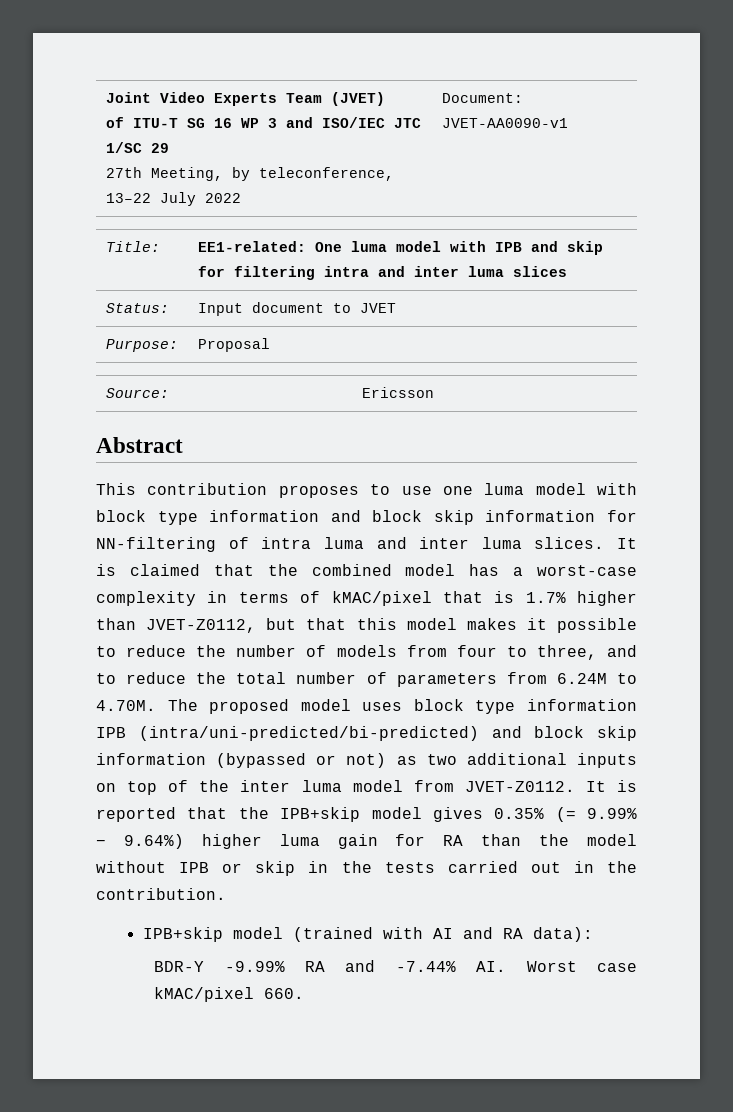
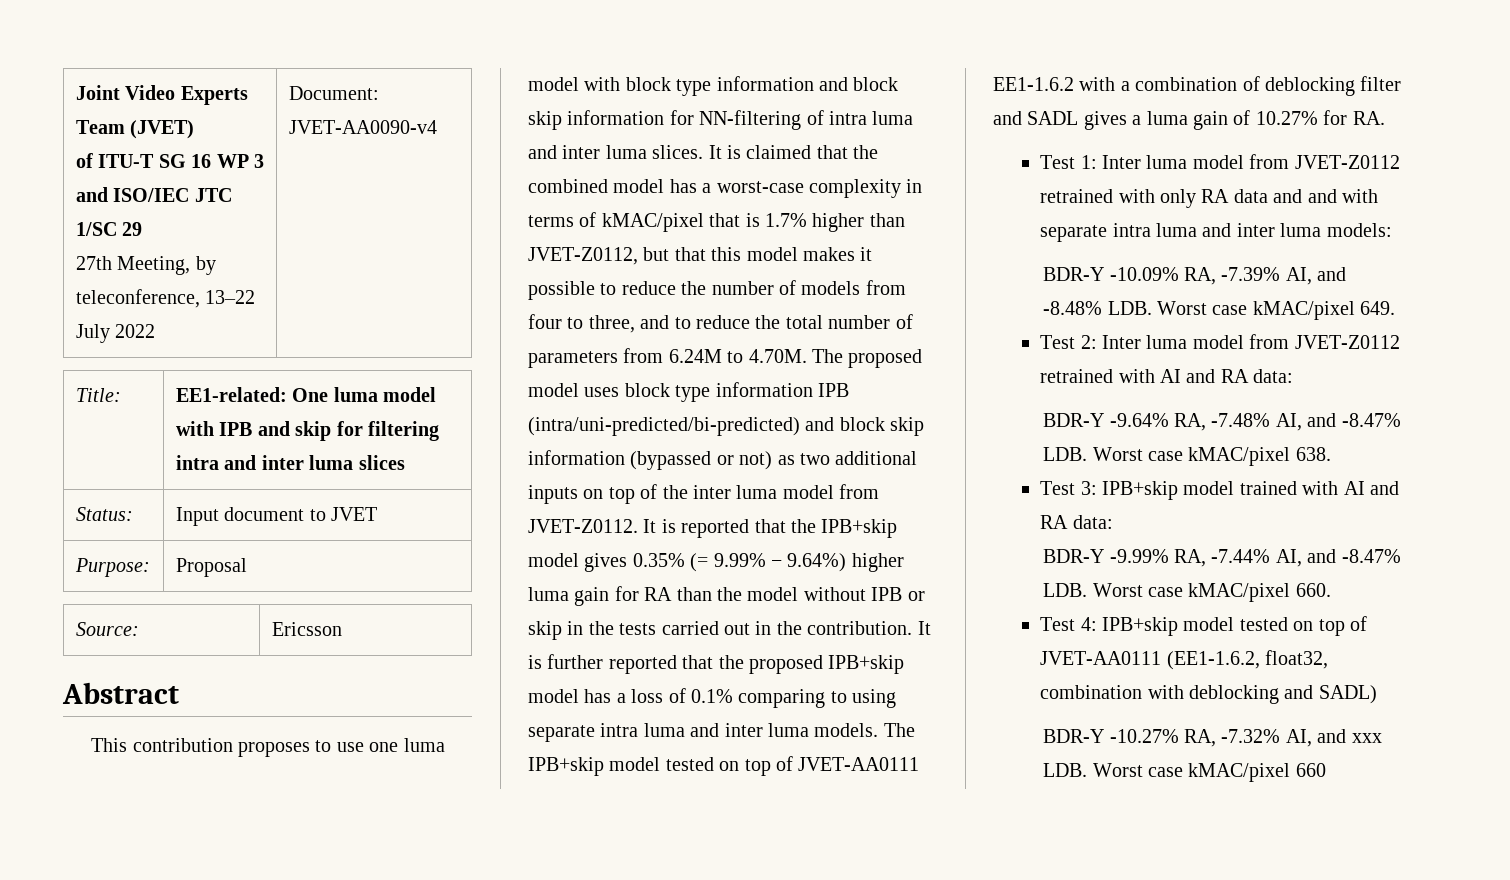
[441,118,568,128] JVET-AA0090-v1 -> [288,120,437,134] JVET-AA0090-v4
[142,927,593,942] [154,960,638,972] [154,987,305,1002] // IPB+skip model (trained with AI and RA data): // BDR-Y -9.99% RA and -7.44% AI. Worst case kMAC/pixel 660. -> [917,621,931,635] [528,654,905,674] [528,688,897,708] [528,723,915,742] [528,756,920,776] [993,76,1402,96] [993,110,1385,130] [1040,154,1400,169] [1040,189,1378,208] [1040,223,1392,242] [1043,267,1347,285] [1043,301,1396,320] [1040,334,1400,349] [1040,369,1294,383] [1043,413,1401,431] [1043,447,1331,466] [1040,481,1399,500] [1040,515,1113,529] [1043,549,1401,567] [1043,583,1331,602] [1040,616,1367,636] [1040,650,1328,670] [1040,685,1377,704] [1043,729,1382,747] [1043,763,1326,782] It is further reported that the proposed IPB+skip model has a loss of 0.1% comparing to using separate intra luma and inter luma models. The IPB+skip model tested on top of JVET-AA0111 EE1-1.6.2 with a combination of deblocking filter and SADL gives a luma gain of 10.27% for RA. // Test 1: Inter luma model from JVET-Z0112 retrained with only RA data and and with separate intra luma and inter luma models: // BDR-Y -10.09% RA, -7.39% AI, and -8.48% LDB. Worst case kMAC/pixel 649. // Test 2: Inter luma model from JVET-Z0112 retrained with AI and RA data: // BDR-Y -9.64% RA, -7.48% AI, and -8.47% LDB. Worst case kMAC/pixel 638. // Test 3: IPB+skip model trained with AI and RA data: // BDR-Y -9.99% RA, -7.44% AI, and -8.47% LDB. Worst case kMAC/pixel 660. // Test 4: IPB+skip model tested on top of JVET-AA0111 (EE1-1.6.2, float32, combination with deblocking and SADL) // BDR-Y -10.27% RA, -7.32% AI, and xxx LDB. Worst case kMAC/pixel 660

